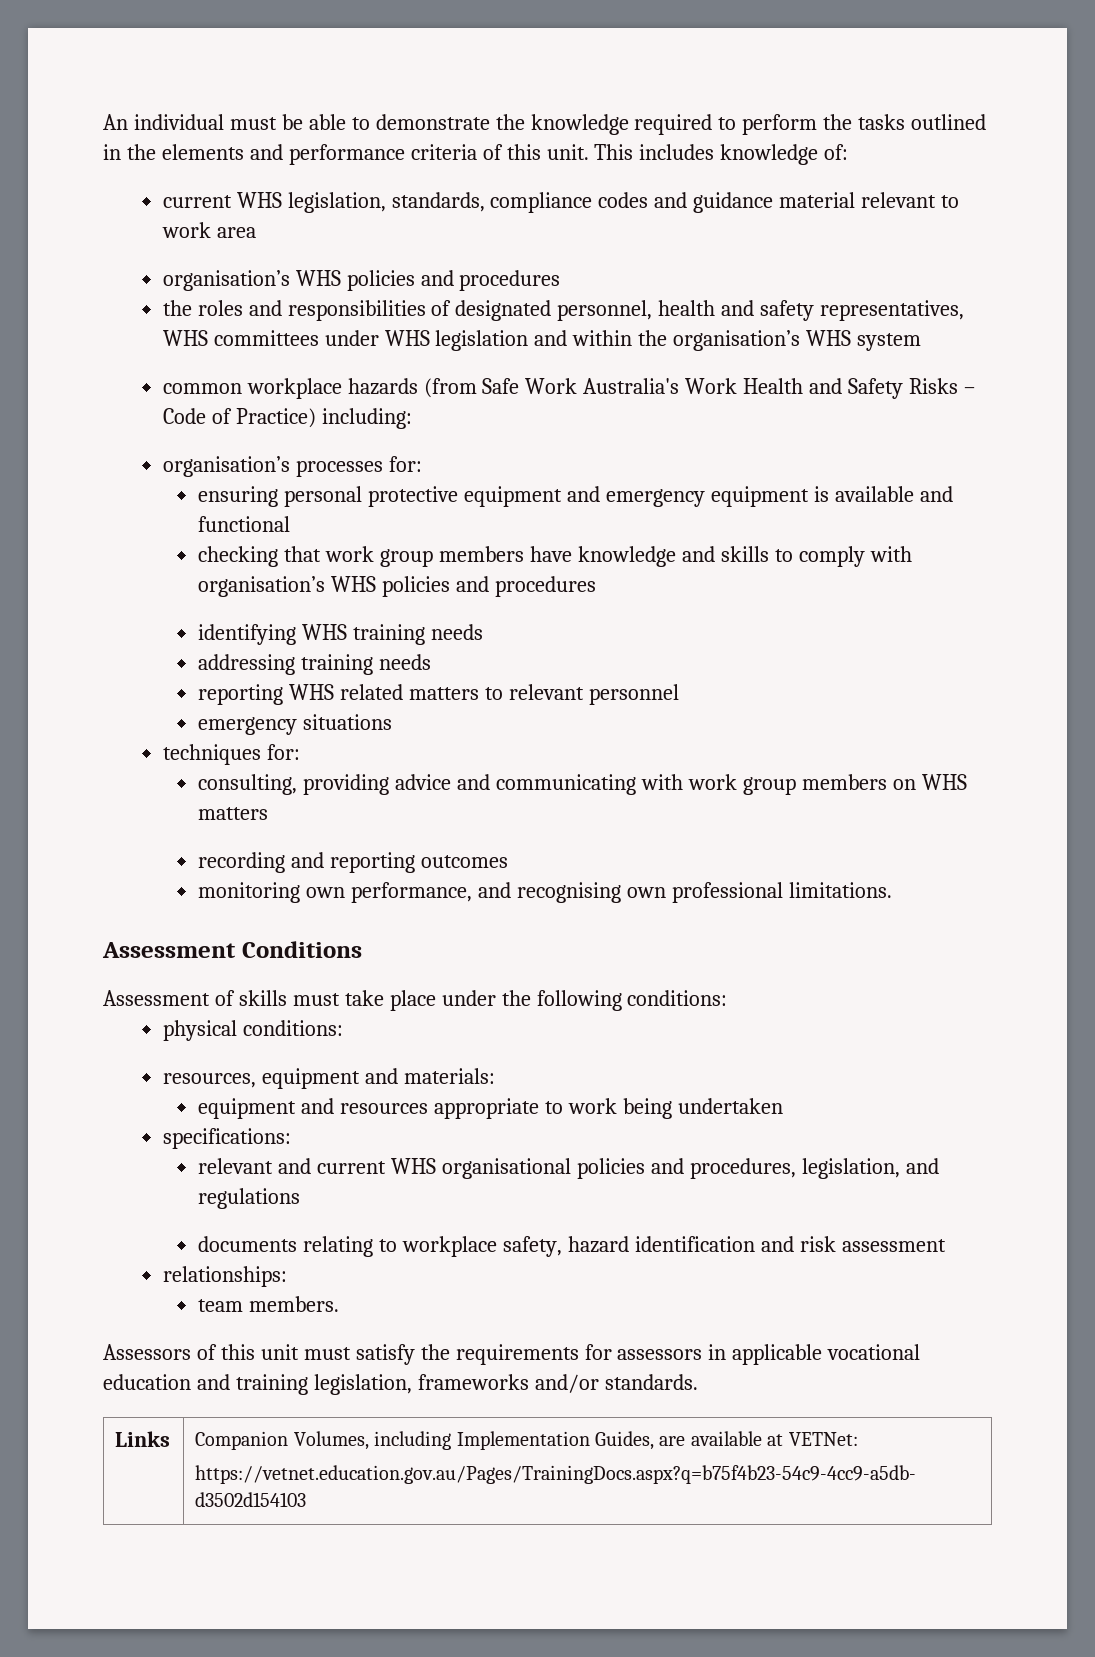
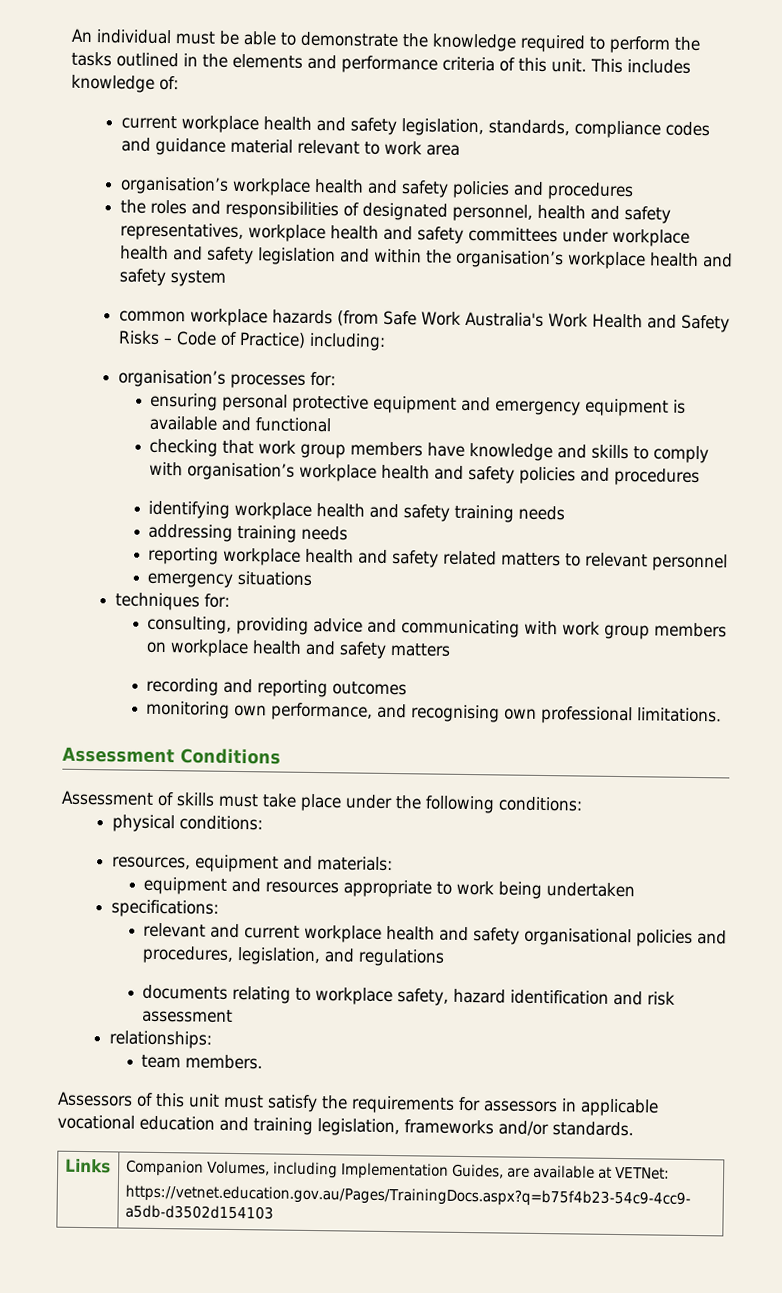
[236,192,282,208] WHS -> [180,115,397,136] workplace health and safety
[295,270,341,286] WHS -> [231,177,449,198] workplace health and safety
[162,330,430,346] WHS committees under WHS -> [247,224,690,247] [119,245,254,265] workplace health and safety committees under workplace health and safety
[806,330,852,346] WHS -> [566,251,733,270] [118,268,166,287] workplace health and safety
[331,576,377,592] WHS -> [299,463,516,484] workplace health and safety
[302,624,348,640] WHS -> [234,501,451,522] workplace health and safety
[289,684,335,700] WHS -> [223,547,440,568] workplace health and safety
[921,774,967,790] WHS -> [170,639,388,659] workplace health and safety
[391,1158,437,1174] WHS -> [304,924,521,945] workplace health and safety

